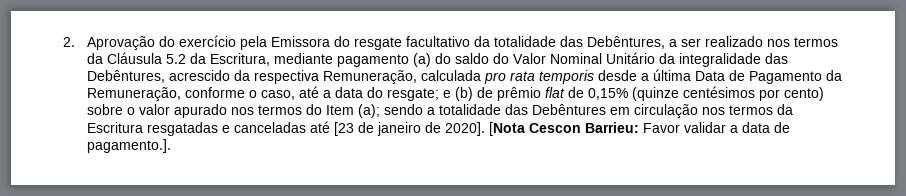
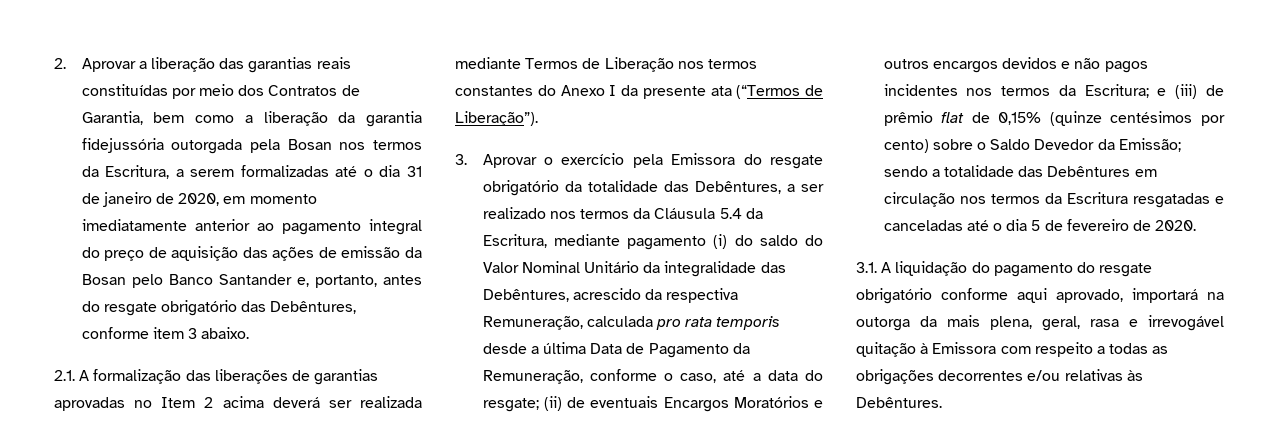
[86,36,175,50] Aprovação do -> [81,57,351,73] [81,84,360,99] [81,111,422,127] [81,138,422,154] [81,165,422,179] [81,192,317,207] [81,219,422,235] [81,246,422,261] [81,274,422,288] [81,300,357,316] [81,327,250,339] [54,369,379,385] [54,396,422,411] [455,57,757,72] [455,85,823,99] [455,111,538,126] [455,154,554,168] Aprovar a liberação das garantias reais constituídas por meio dos Contratos de Garantia, bem como a liberação da garantia fidejussória outorgada pela Bosan nos termos da Escritura, a serem formalizadas até o dia 31 de janeiro de 2020, em momento imediatamente anterior ao pagamento integral do preço de aquisição das ações de emissão da Bosan pelo Banco Santander e, portanto, antes do resgate obrigatório das Debêntures, conforme item 3 abaixo. // 2.1. A formalização das liberações de garantias aprovadas no Item 2 acima deverá ser realizada mediante Termos de Liberação nos termos constantes do Anexo I da presente ata (“Termos de Liberação”). // 3. Aprovar o
[405,36,470,47] facultativo -> [482,180,559,196] obrigatório
[165,54,186,64] 5.2 -> [719,208,742,219] 5.4
[412,53,431,67] (a) -> [713,234,728,249] (i)
[442,87,473,101] e (b) -> [543,396,823,412] [883,57,1148,73] [883,84,1198,99] (ii) de eventuais Encargos Moratórios e outros encargos devidos e não pagos incidentes nos termos da Escritura; e (iii)
[138,104,380,118] valor apurado nos termos do Item (a); -> [990,138,1181,152] Saldo Devedor da Emissão;
[333,122,790,136] [86,139,171,153] [23 de janeiro de 2020]. [Nota Cescon Barrieu: Favor validar a data de pagamento.]. -> [992,219,1197,231] [856,261,1153,277] [856,288,1224,304] [856,315,1224,331] [856,342,1169,357] [856,369,1143,385] [856,397,942,408] o dia 5 de fevereiro de 2020. // 3.1. A liquidação do pagamento do resgate obrigatório conforme aqui aprovado, importará na outorga da mais plena, geral, rasa e irrevogável quitação à Emissora com respeito a todas as obrigações decorrentes e/ou relativas às Debêntures.

